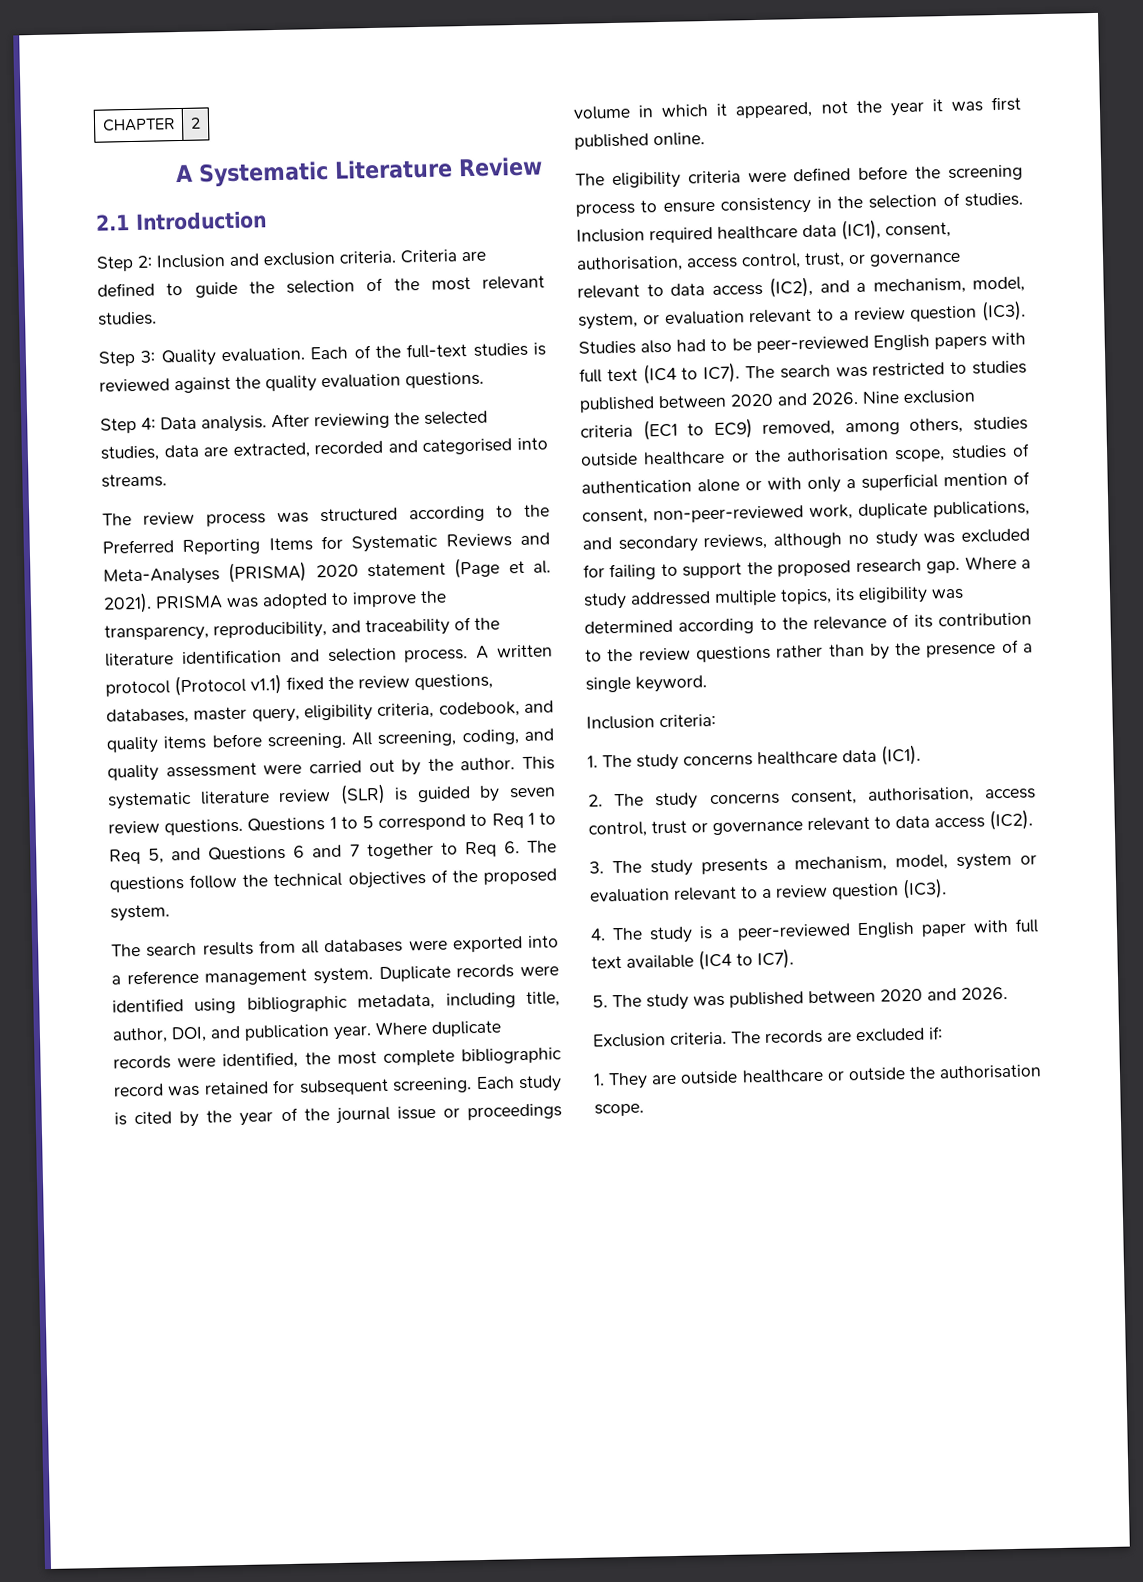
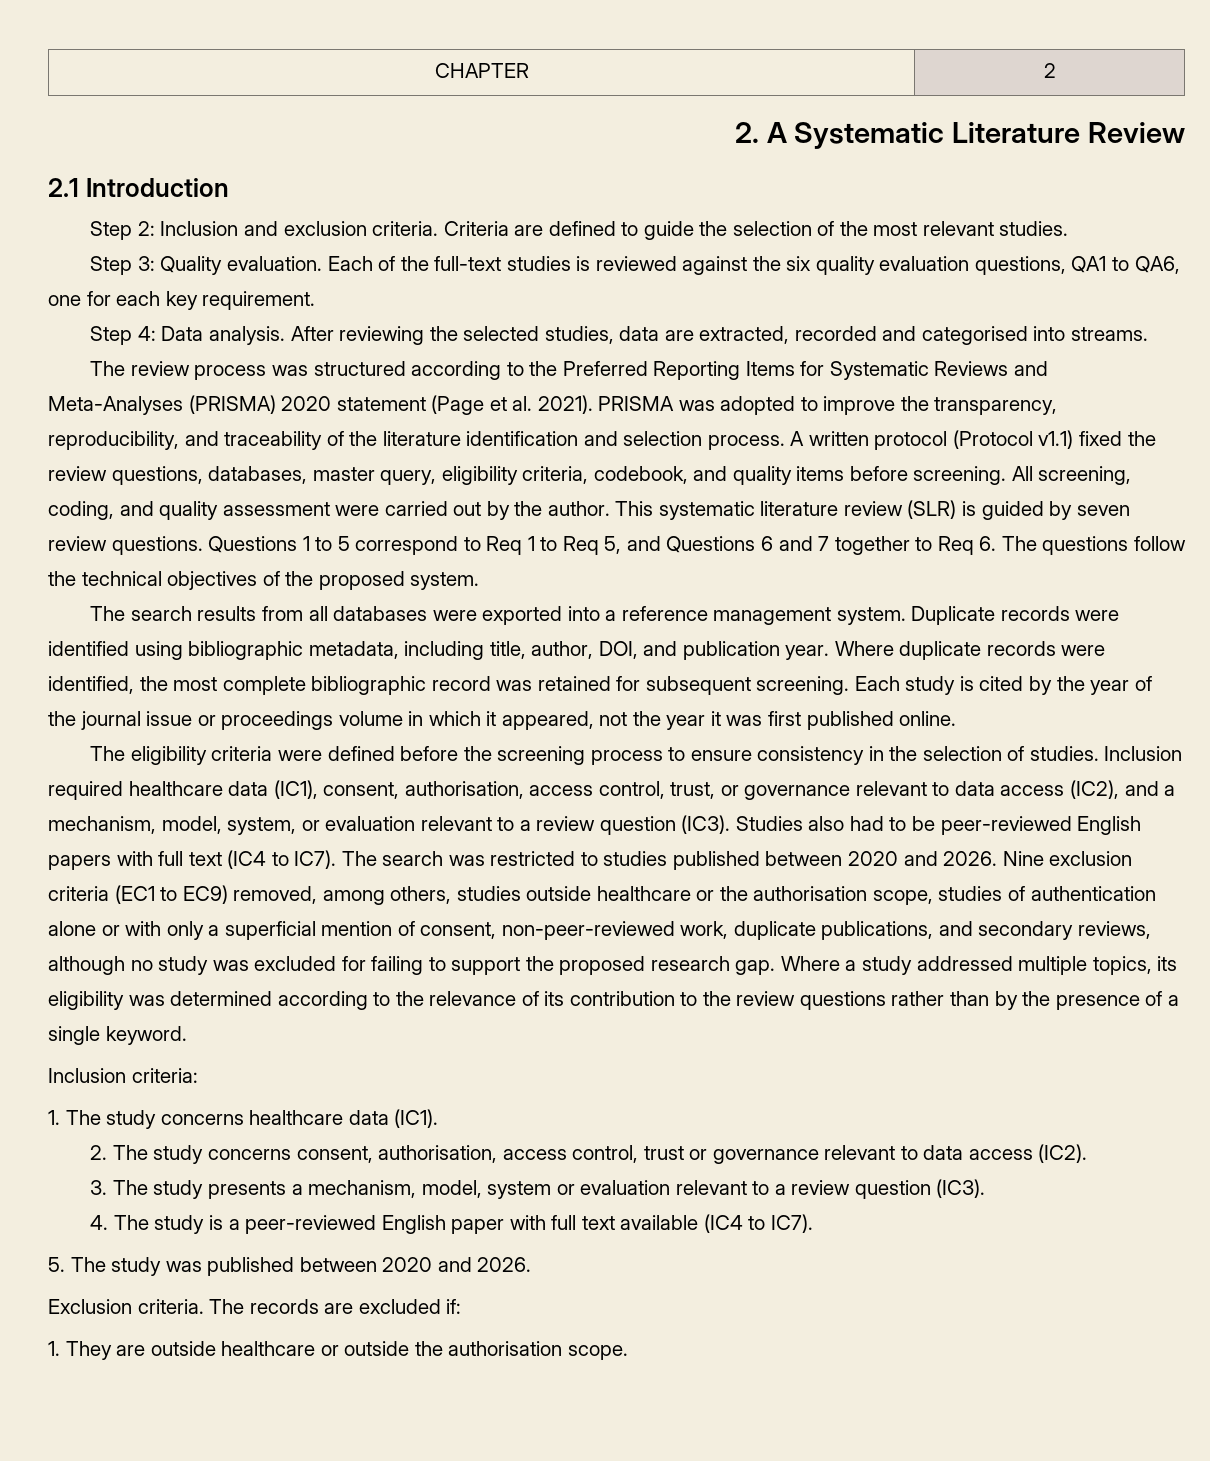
(201, 123) none -> [734,122,759,143] 2.
(261, 382) none -> [786,256,812,271] six
[405,371,484,389] questions. -> [974,256,1180,275] [48,291,316,310] questions, QA1 to QA6, one for each key requirement.

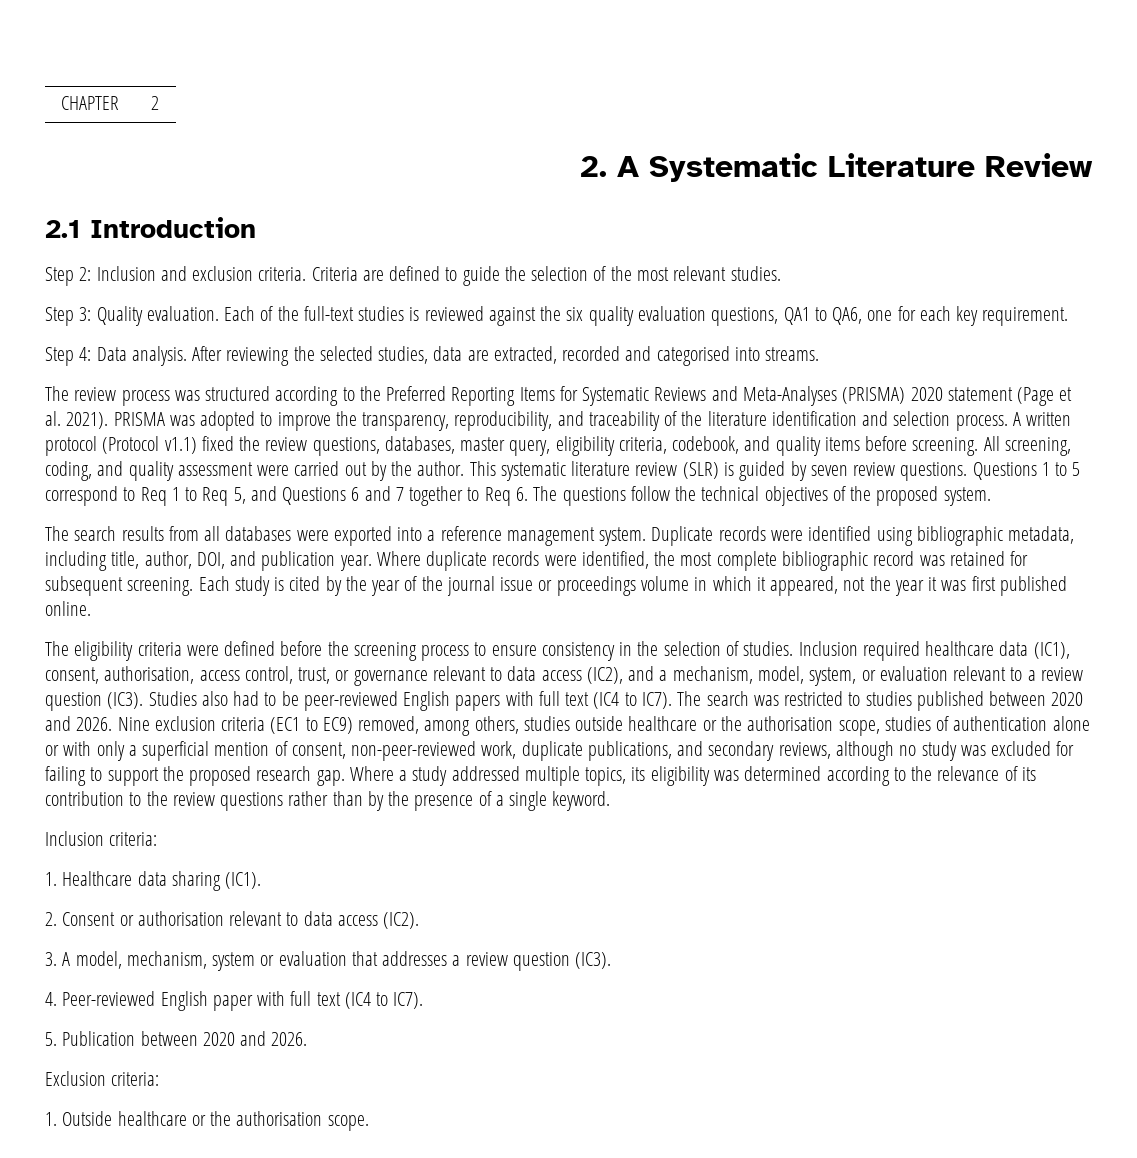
[65,1109,439,1129] [90,1145,819,1164] The study concerns healthcare data (IC1). // 2. The study concerns consent, authorisation, access control, trust or governance -> [62,871,262,891] [45,911,224,926] Healthcare data sharing (IC1). // 2. Consent or authorisation
[112,1180,482,1199] The study presents a mechanism, model, -> [62,951,207,969] A model, mechanism,
[675,1180,770,1195] relevant to -> [351,951,448,966] that addresses
[113,1215,377,1234] The study is a peer-reviewed -> [62,991,156,1006] Peer-reviewed
[620,1215,699,1230] available -> (341, 999) none
[70,1257,295,1276] The study was published -> [62,1031,136,1046] Publication
[137,1299,462,1314] [48,1341,410,1360] criteria. The records are excluded if: // 1. They are outside healthcare or outside -> [111,1072,160,1086] [45,1111,206,1126] criteria: // 1. Outside healthcare or

